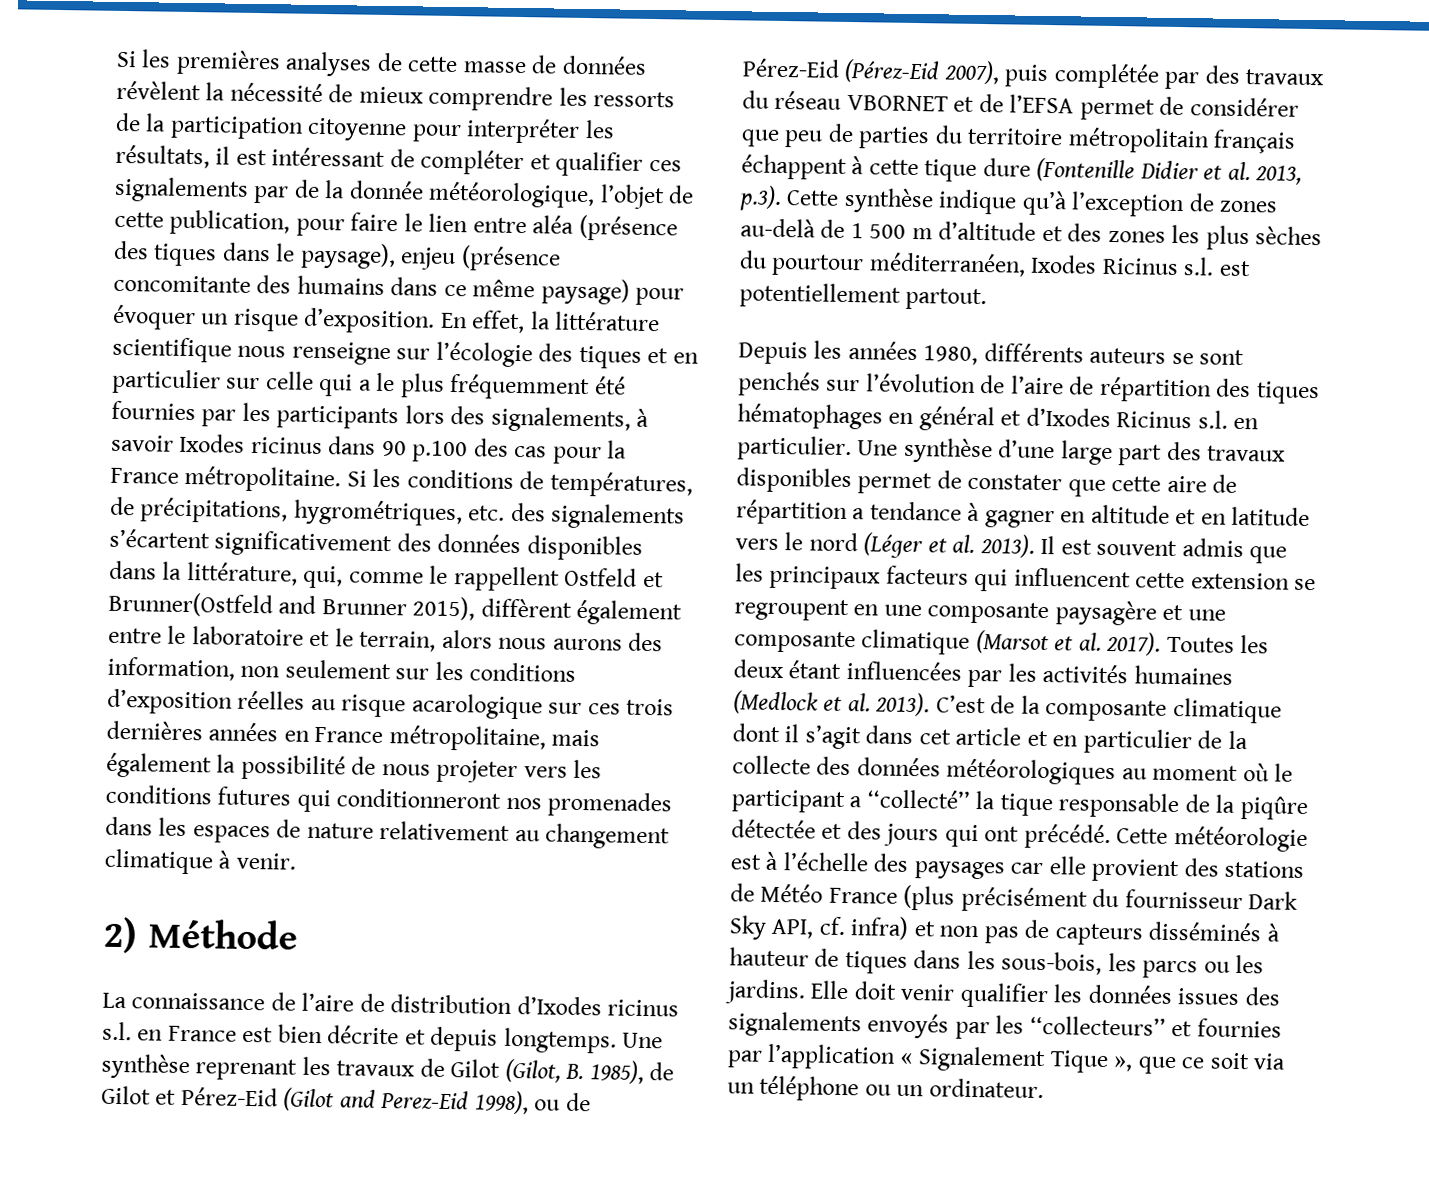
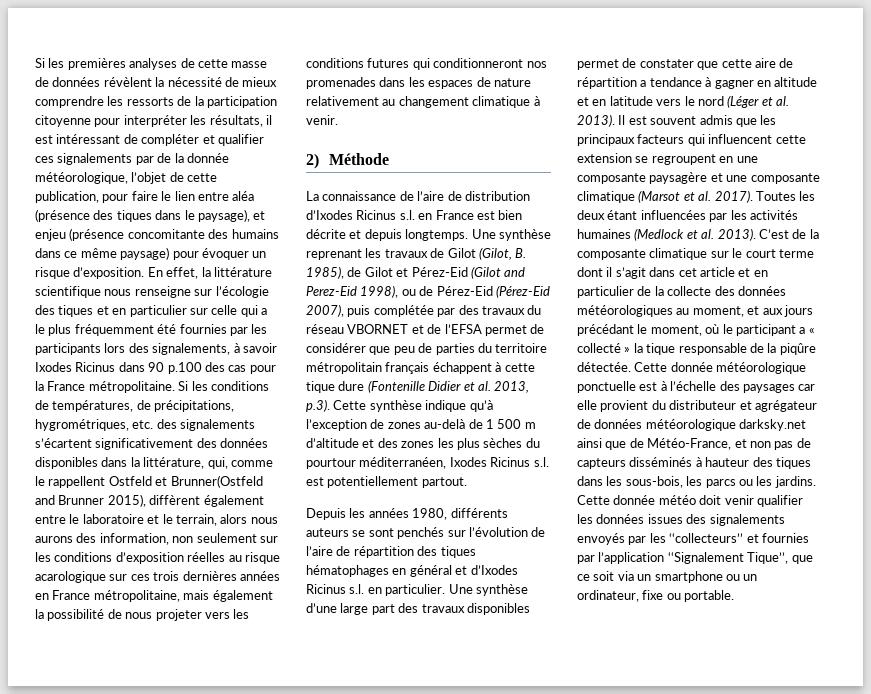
(396, 256) none -> [253,211,266,220] et
[250,436,323,455] ricinus -> [75,362,116,372] Ricinus
[607,999,680,1017] ricinus -> [356,210,397,220] Ricinus
(1282, 710) none -> [710,248,814,258] sur le court terme
[1152,764,1239,781] moment -> [692,305,813,317] [577,324,702,336] moment, et aux jours précédant le moment,
[866,789,971,809] ‘‘collecté’’ -> [808,327,815,334] [577,343,631,353] « collecté »
[731,819,1308,853] détectée et des jours qui ont précédé. Cette météorologie -> [577,362,807,374] [577,381,636,393] détectée. Cette donnée météorologique ponctuelle
[1183,858,1305,878] [730,883,1299,913] [729,915,910,940] des stations de Météo France (plus précisément du fournisseur Dark Sky API, cf. infra) -> [651,400,817,412] [577,419,807,431] [577,438,732,450] du distributeur et agrégateur de données météorologique darksky.net ainsi que de Météo-France,
[814,948,840,967] de -> [752,457,773,467] des
[810,980,850,1000] Elle -> [577,495,696,505] Cette donnée météo
[899,1046,1133,1074] « Signalement Tique », -> [667,552,789,564] ‘‘Signalement Tique’’,
[759,1075,860,1102] téléphone -> [654,571,723,583] smartphone
[928,1078,1044,1099] ordinateur. -> [577,590,735,602] ordinateur, fixe ou portable.

